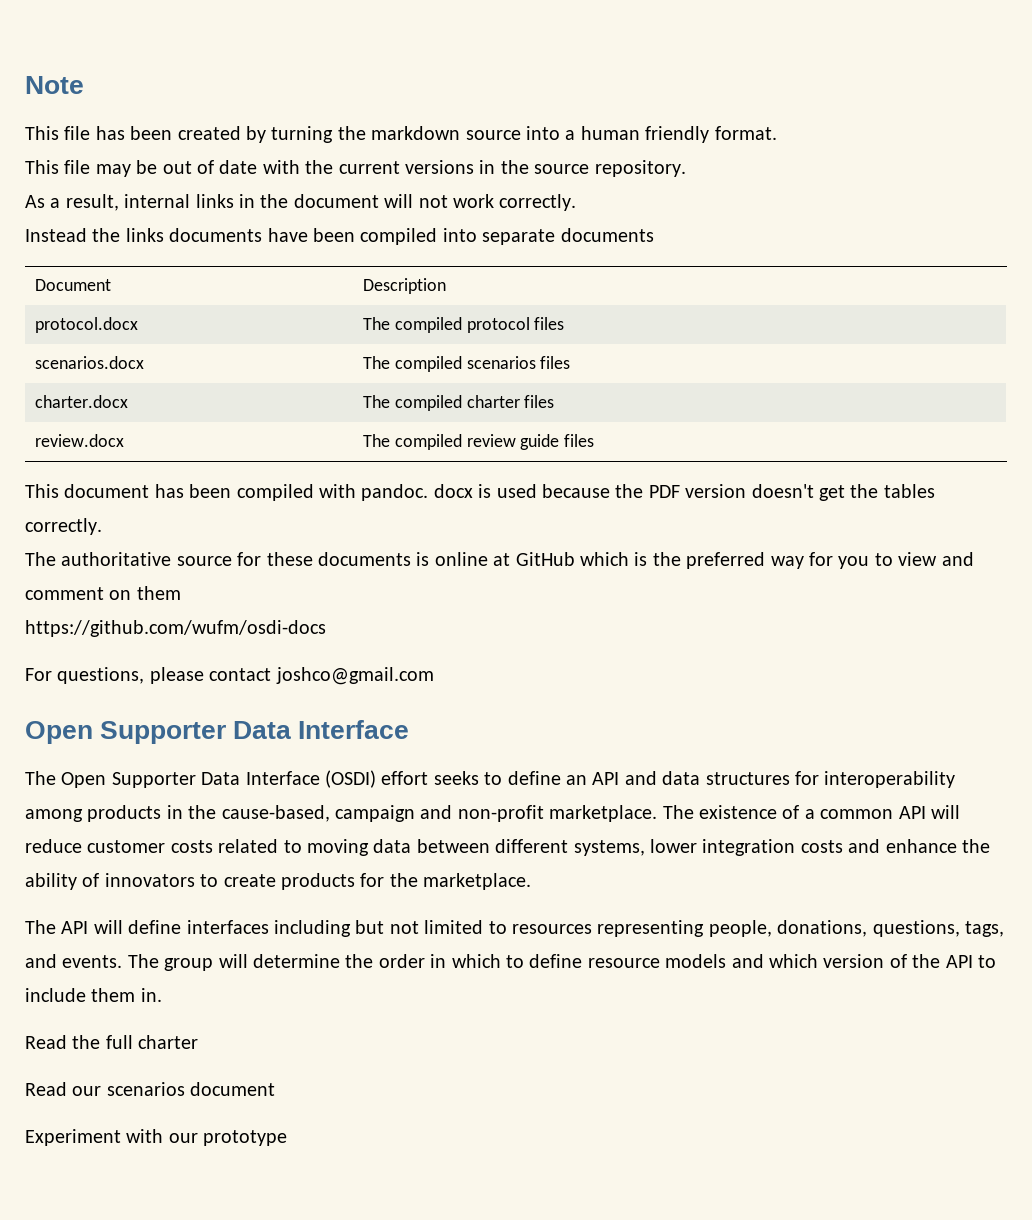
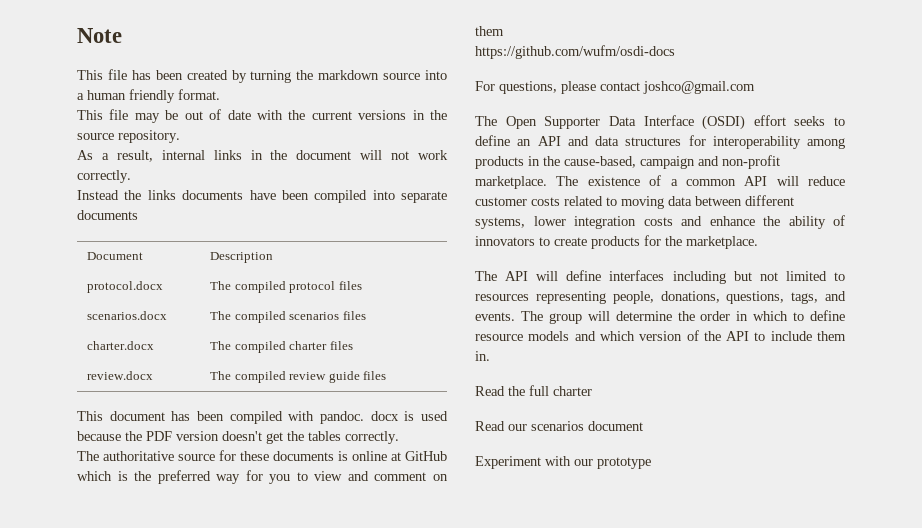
[25,720,410,744] // Open Supporter Data Interface -> (755, 87) none

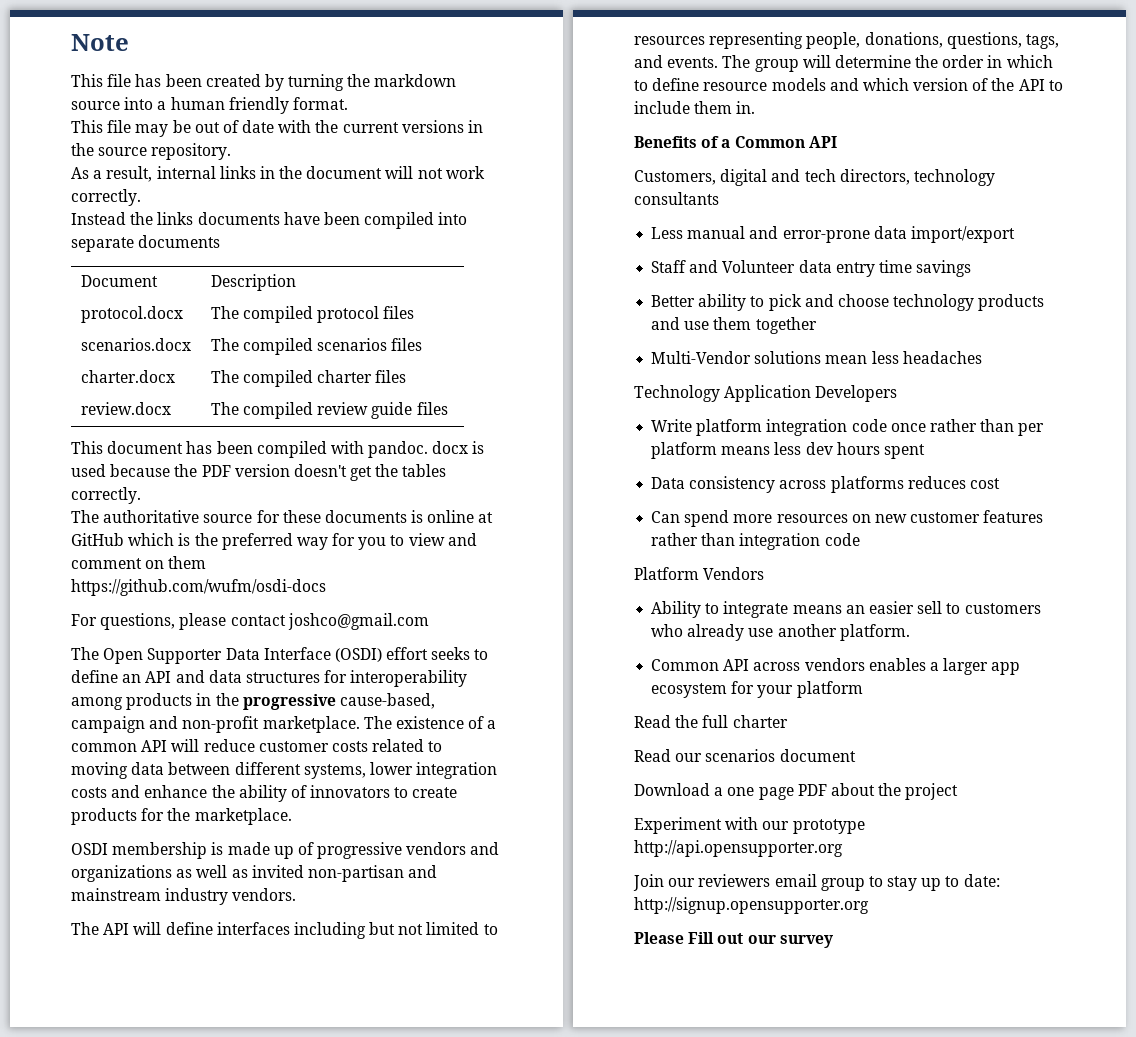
(560, 161) none -> [242,694,336,710] progressive
(758, 242) none -> [71,842,500,859] [71,865,438,882] [71,888,297,905] // OSDI membership is made up of progressive vendors and organizations as well as invited non-partisan and mainstream industry vendors.
(490, 356) none -> [634,136,837,148] [634,169,995,186] [634,192,719,205] [651,226,1015,243] [651,260,972,277] [651,294,1045,311] [651,317,817,334] [651,351,982,364] [634,385,898,402] [651,419,1045,436] [651,442,925,459] [651,476,1000,493] [651,510,1044,527] [651,533,860,550] [634,567,765,580] [651,601,1041,618] [651,624,910,641] [651,658,1021,675] [651,681,863,698] // Benefits of a Common API // Customers, digital and tech directors, technology consultants // Less manual and error-prone data import/export // Staff and Volunteer data entry time savings // Better ability to pick and choose technology products and use them together // Multi-Vendor solutions mean less headaches // Technology Application Developers // Write platform integration code once rather than per platform means less dev hours spent // Data consistency across platforms reduces cost // Can spend more resources on new customer features rather than integration code // Platform Vendors // Ability to integrate means an easier sell to customers who already use another platform. // Common API across vendors enables a larger app ecosystem for your platform
[475,456,651,469] Experiment with our prototype -> [634,783,959,800] [634,817,865,834] [634,840,843,857] [633,874,1000,891] [634,897,869,914] [634,932,833,948] Download a one page PDF about the project // Experiment with our prototype http://api.opensupporter.org // Join our reviewers email group to stay up to date: http://signup.opensupporter.org // Please Fill out our survey

